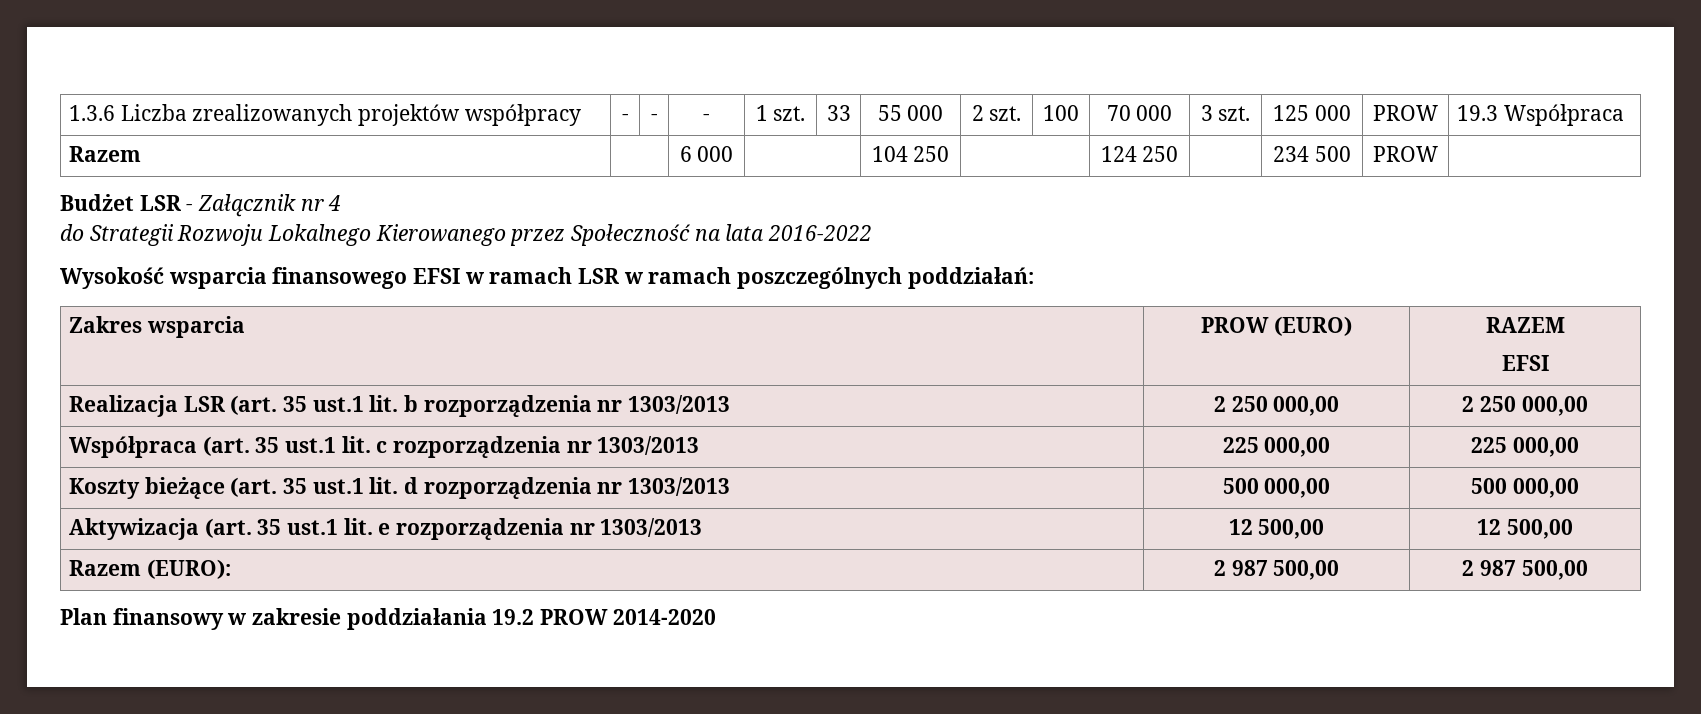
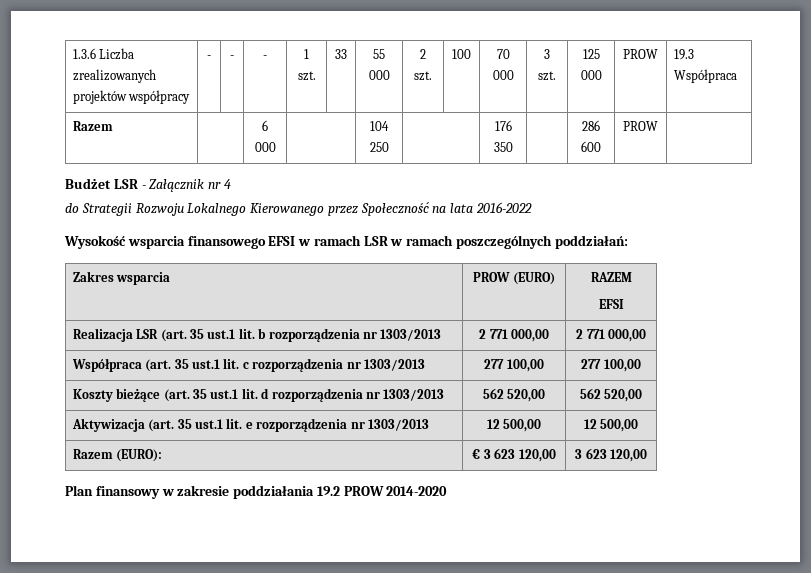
[1100,146,1179,162] [1273,146,1351,162] 124 250 | | 234 500 -> [494,120,512,131] [493,142,513,152] [582,120,600,131] [581,141,601,152] 176 350 | | 286 600
[1231,396,1268,412] 250 -> [489,329,508,339] 771
[1480,396,1516,412] 250 -> [586,329,605,339] 771
[1222,437,1331,457] [1471,437,1579,457] 225 000,00 | 225 000,00 -> [484,359,544,372] [581,359,641,372] 277 100,00 | 277 100,00
[1222,478,1331,498] [1471,478,1579,498] 500 000,00 | 500 000,00 -> [482,388,546,402] [579,388,643,402] 562 520,00 | 562 520,00
[1213,560,1340,580] [1462,560,1588,580] 2 987 500,00 | 2 987 500,00 -> [472,448,556,462] [575,448,647,462] € 3 623 120,00 | 3 623 120,00

